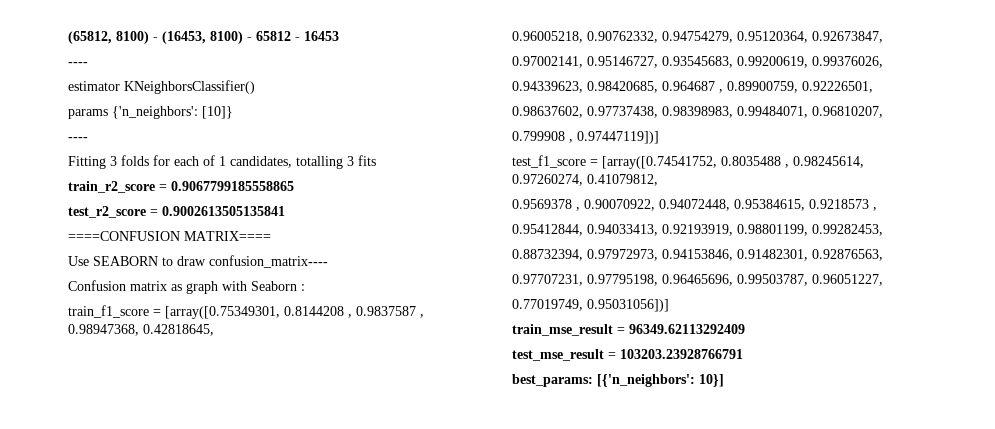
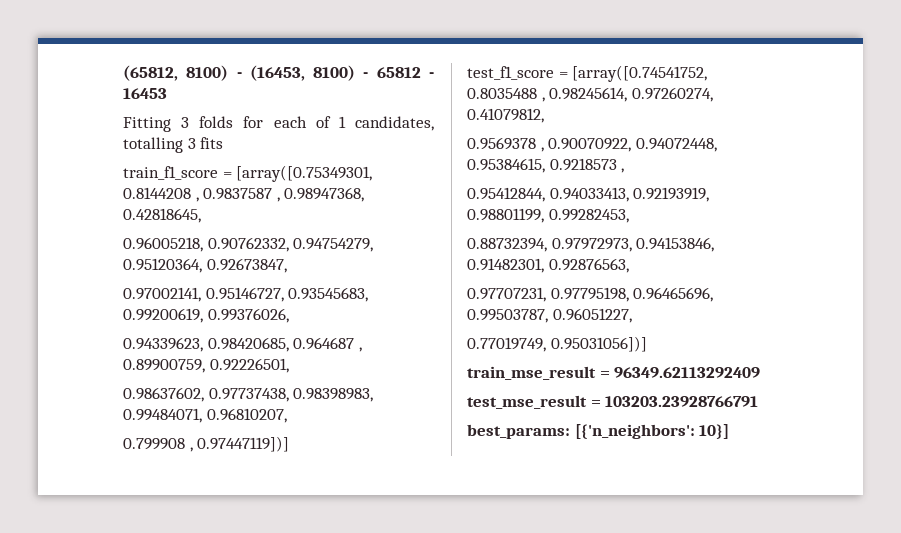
[68,62,88,66] [68,80,255,94] [68,106,233,119] [68,137,88,141] // ---- // estimator KNeighborsClassifier() // params {'n_neighbors': [10]} // ---- -> (167, 93) none
[68,181,294,193] [68,206,285,218] [68,231,271,241] [68,255,328,268] [68,280,305,294] // train_r2_score = 0.9067799185558865 // test_r2_score = 0.9002613505135841 // ====CONFUSION MATRIX==== // Use SEABORN to draw confusion_matrix---- // Confusion matrix as graph with Seaborn : -> (224, 143) none

